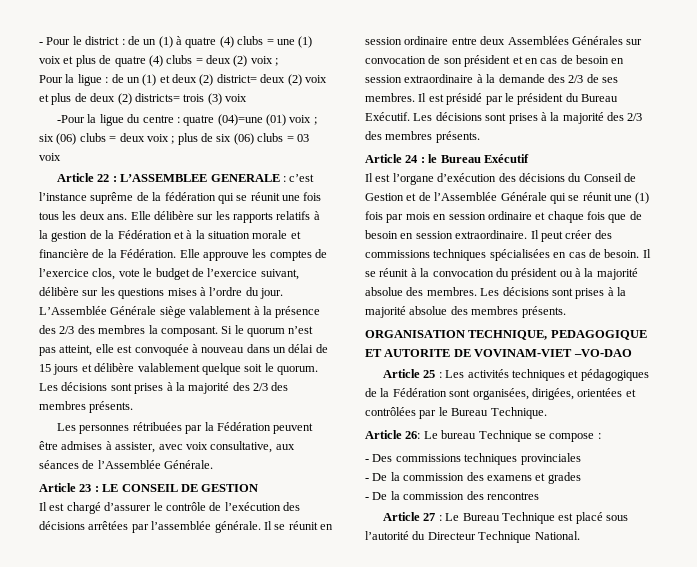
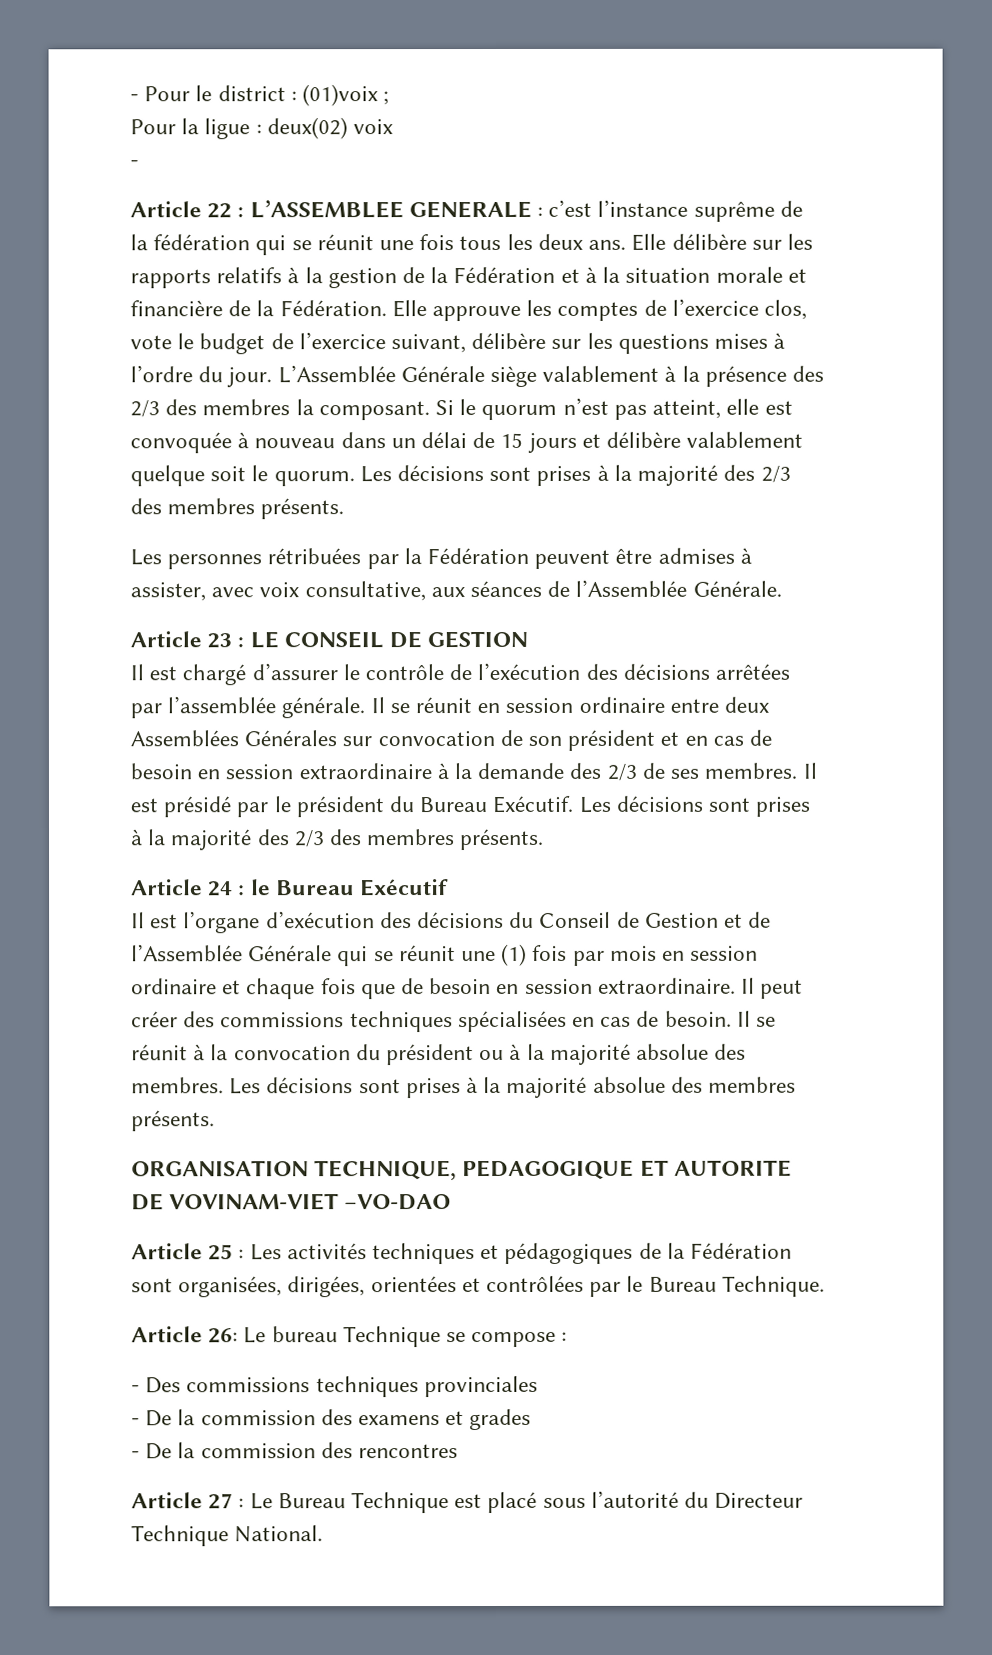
[127,36,313,48] [39,55,273,67] de un (1) à quatre (4) clubs = une (1) voix et plus de quatre (4) clubs = deux (2) voix -> [302,84,379,107] (01)voix
[111,74,327,86] [39,93,247,105] [57,114,317,126] [39,133,309,145] [39,153,61,161] de un (1) et deux (2) district= deux (2) voix et plus de deux (2) districts= trois (3) voix // -Pour la ligue du centre : quatre (04)=une (01) voix ; six (06) clubs = deux voix ; plus de six (06) clubs = 03 voix -> [266,117,394,140] [130,160,139,168] deux(02) voix // -

